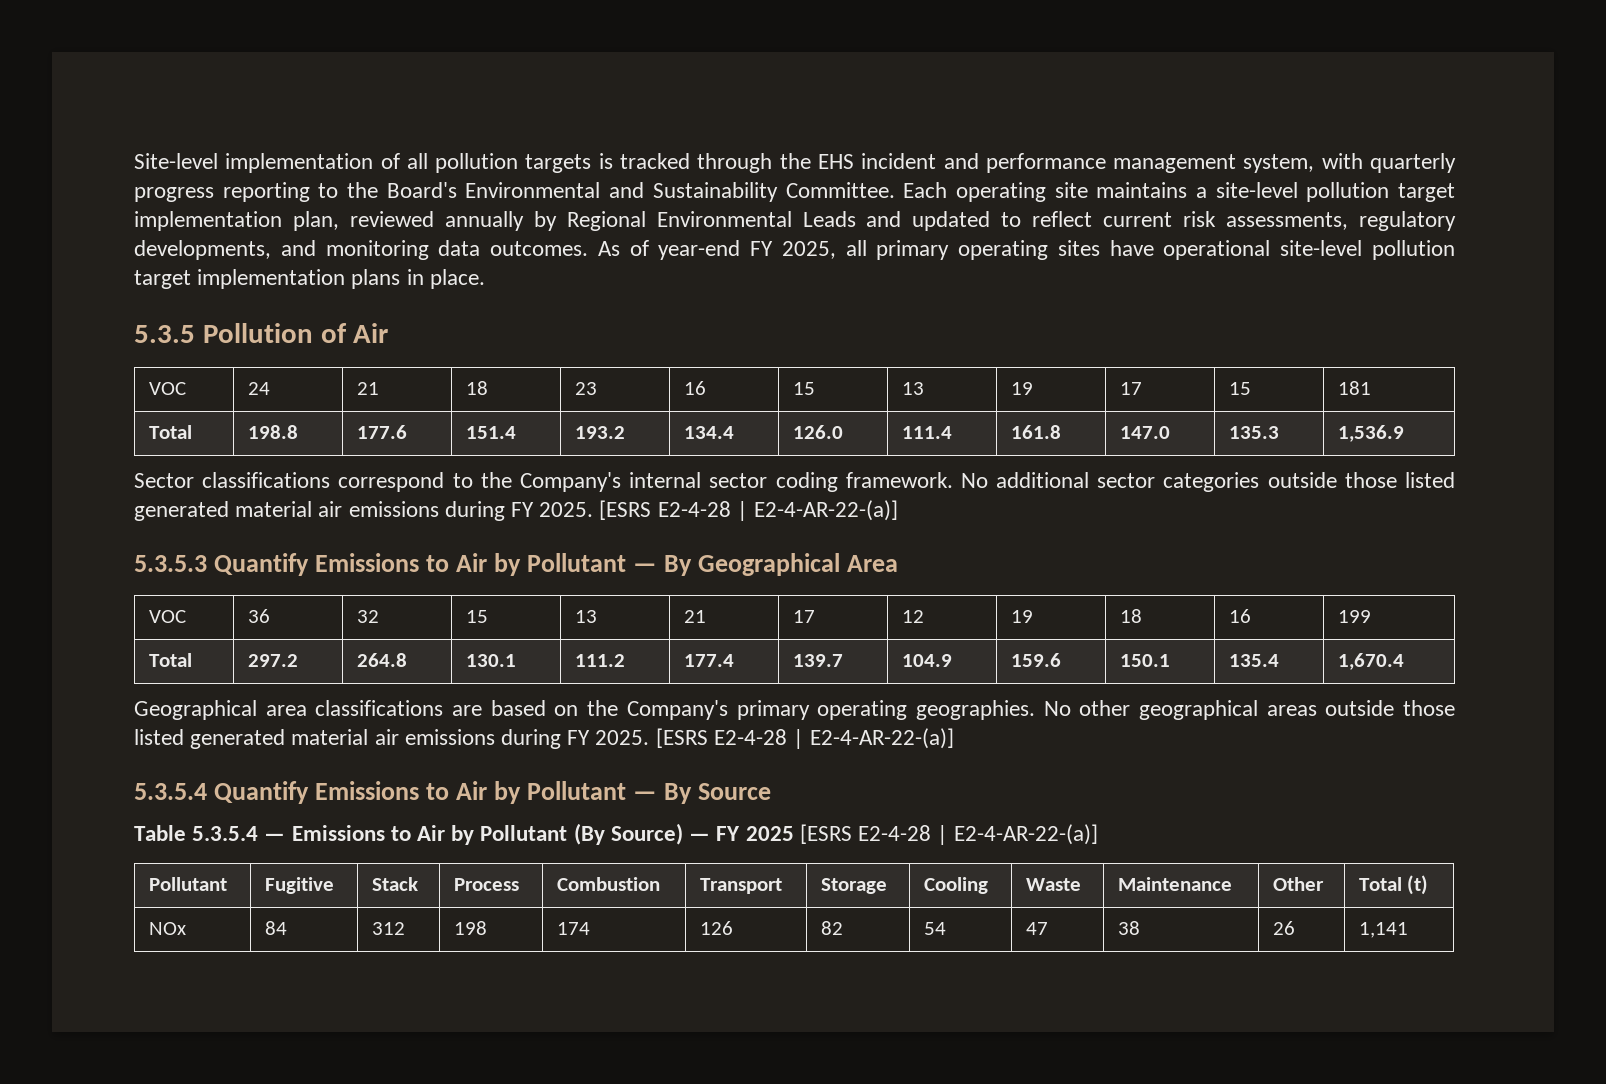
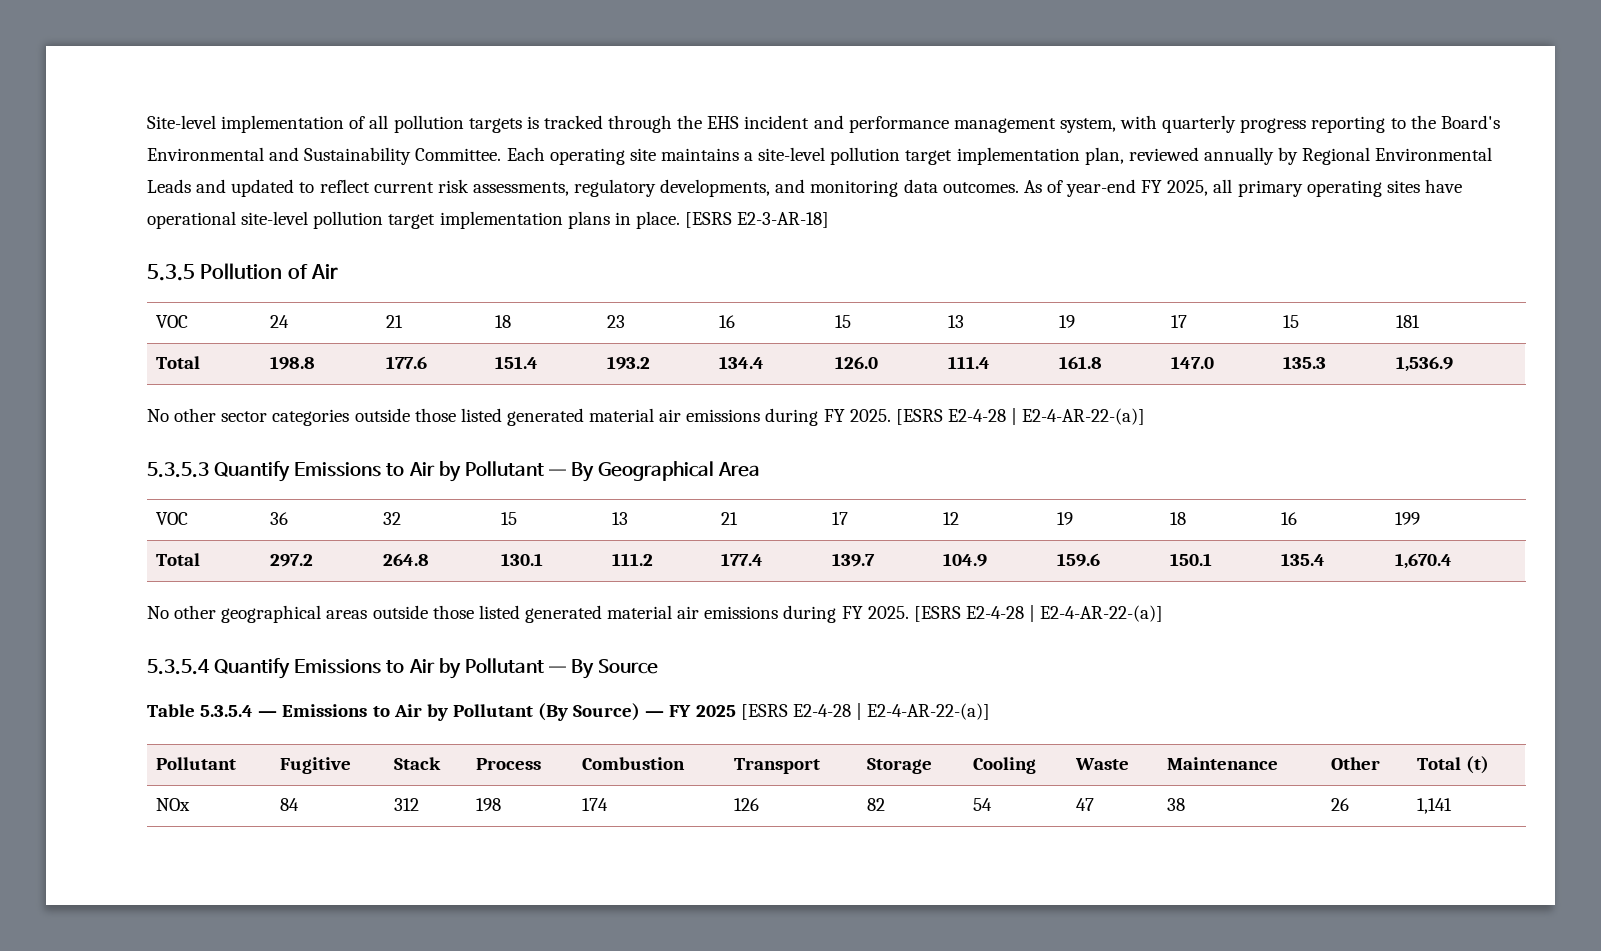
(485, 279) none -> [685,212,830,228] [ESRS E2-3-AR-18]
[134,472,1090,492] Sector classifications correspond to the Company's internal sector coding framework. No additional -> [147,408,217,422] No other
[134,700,1035,720] Geographical area classifications are based on the Company's primary operating geographies. -> (1453, 561) none

